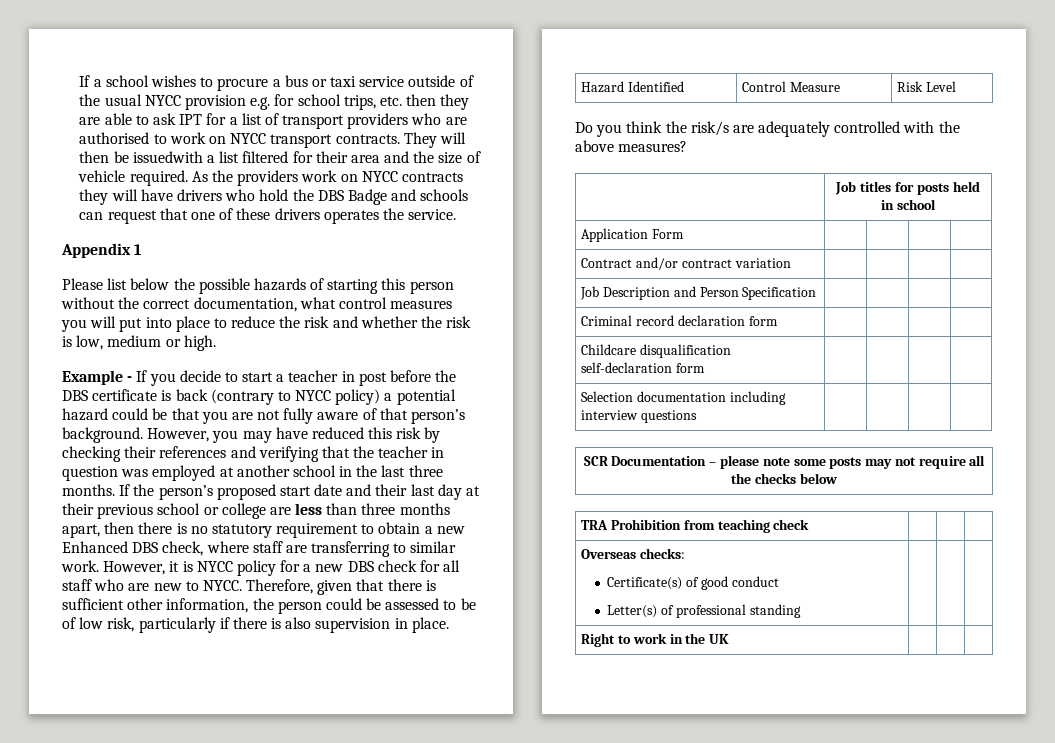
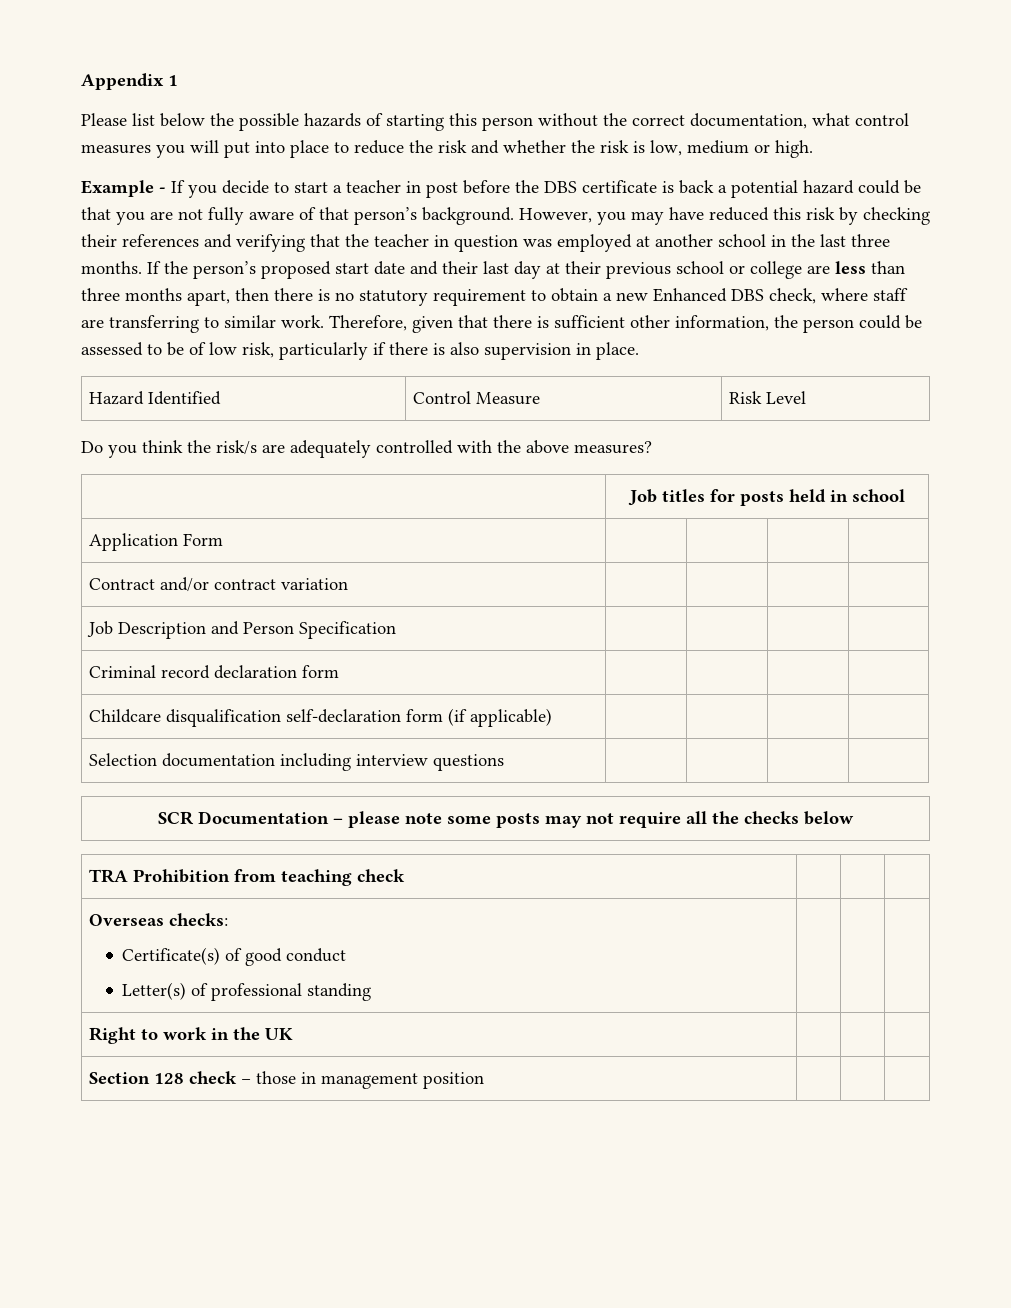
[79,75,474,91] [79,94,470,110] [79,113,467,129] [79,132,466,148] [79,151,481,164] [78,170,463,186] [79,189,469,205] [79,208,457,224] If a school wishes to procure a bus or taxi service outside of the usual NYCC provision e.g. for school trips, etc. then they are able to ask IPT for a list of transport providers who are authorised to work on NYCC transport contracts. They will then be issuedwith a list filtered for their area and the size of vehicle required. As the providers work on NYCC contracts they will have drivers who hold the DBS Badge and schools can request that one of these drivers operates the service. // -> (81, 81) none
[210,389,381,405] (contrary to NYCC policy) -> (714, 187) none
[103,560,461,576] [62,579,242,591] However, it is NYCC policy for a new DBS check for all staff who are new to NYCC. -> (324, 321) none
(706, 368) none -> [448,708,553,727] (if applicable)
(730, 639) none -> [89,1071,485,1089] // Section 128 check – those in management position | | |

